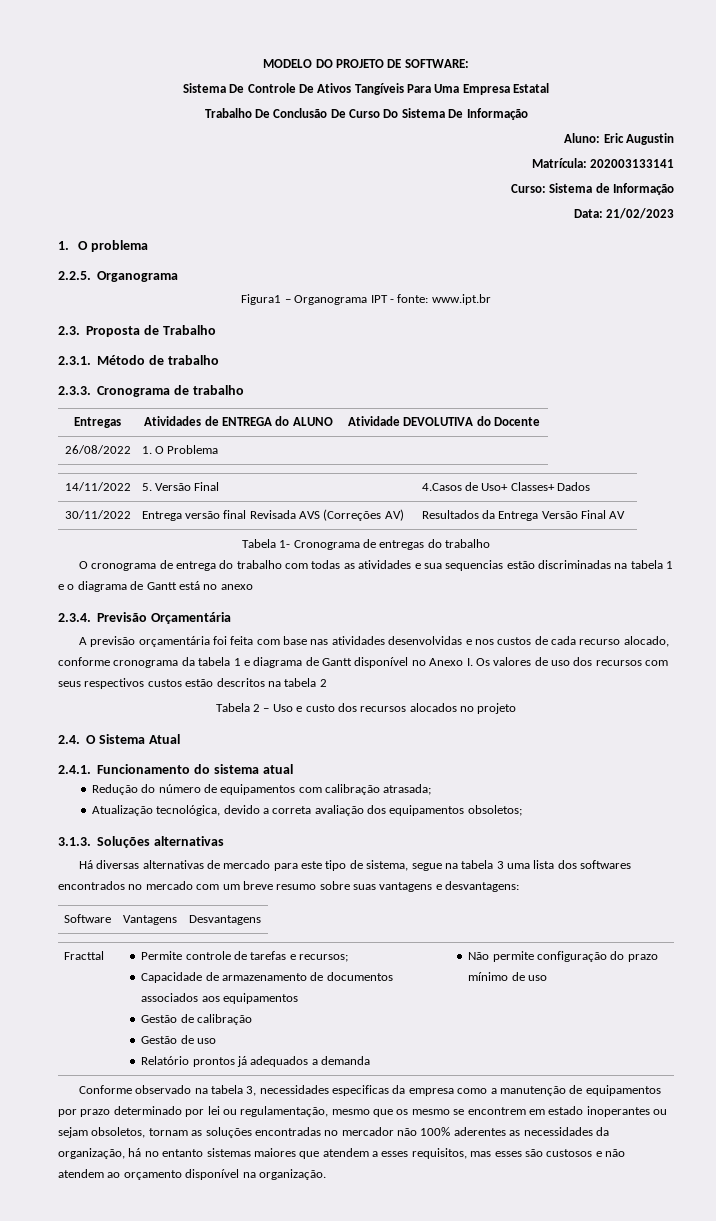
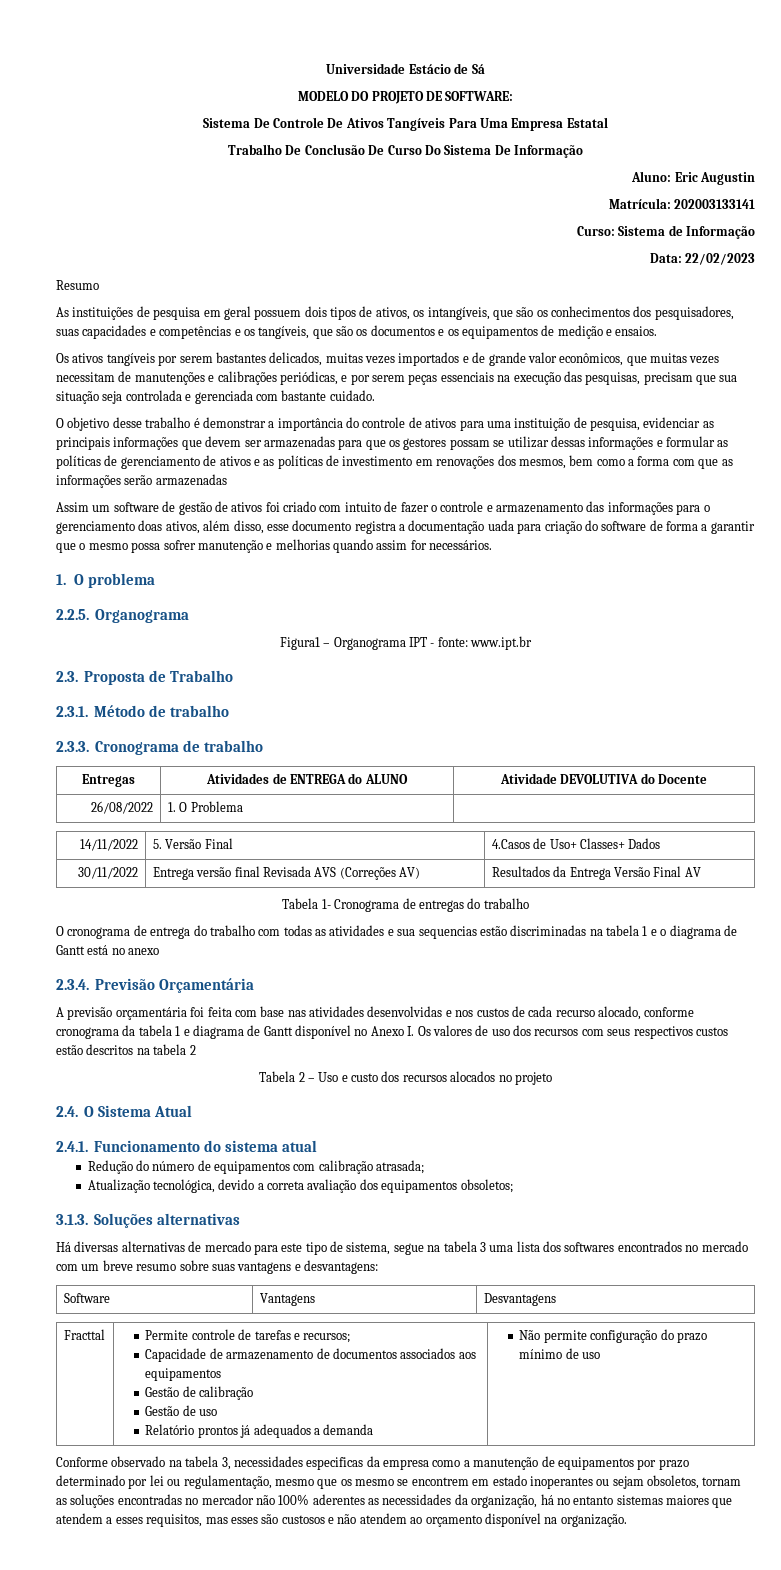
(263, 63) none -> [326,63,485,74] Universidade Estácio de Sá //
[606,208,674,219] 21/02/2023 -> [685,253,755,265] [56,280,99,290] [56,306,734,320] [56,325,658,339] [56,352,720,366] [56,371,738,385] [56,390,375,404] [56,417,714,431] [56,436,729,450] [56,455,733,469] [56,474,227,488] [56,501,710,515] [56,520,755,534] [56,539,493,553] 22/02/2023 // Resumo // As instituições de pesquisa em geral possuem dois tipos de ativos, os intangíveis, que são os conhecimentos dos pesquisadores, suas capacidades e competências e os tangíveis, que são os documentos e os equipamentos de medição e ensaios. // Os ativos tangíveis por serem bastantes delicados, muitas vezes importados e de grande valor econômicos, que muitas vezes necessitam de manutenções e calibrações periódicas, e por serem peças essenciais na execução das pesquisas, precisam que sua situação seja controlada e gerenciada com bastante cuidado. // O objetivo desse trabalho é demonstrar a importância do controle de ativos para uma instituição de pesquisa, evidenciar as principais informações que devem ser armazenadas para que os gestores possam se utilizar dessas informações e formular as políticas de gerenciamento de ativos e as políticas de investimento em renovações dos mesmos, bem como a forma com que as informações serão armazenadas // Assim um software de gestão de ativos foi criado com intuito de fazer o controle e armazenamento das informações para o gerenciamento doas ativos, além disso, esse documento registra a documentação uada para criação do software de forma a garantir que o mesmo possa sofrer manutenção e melhorias quando assim for necessários.

